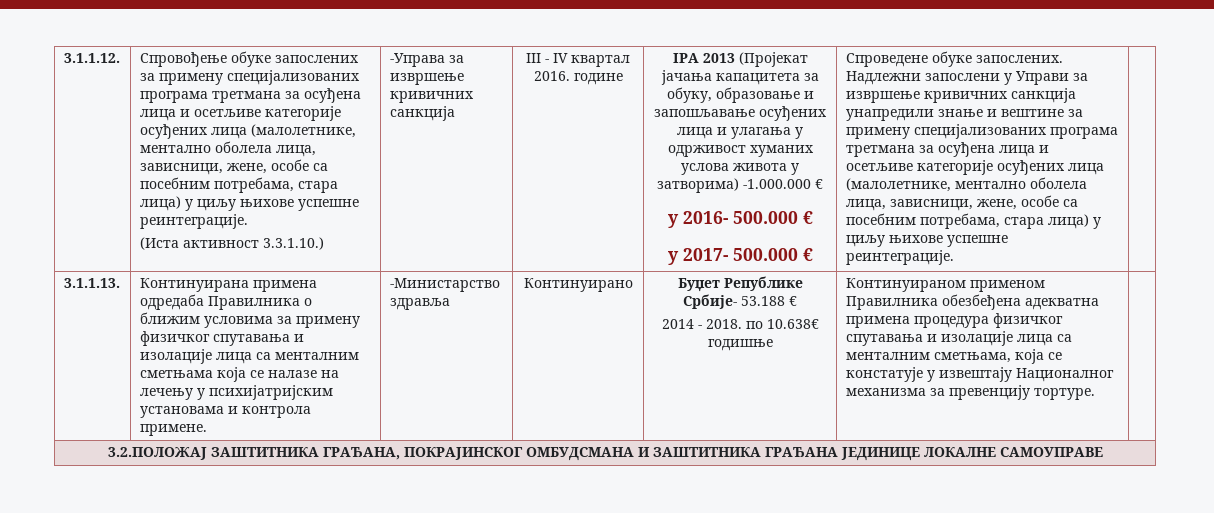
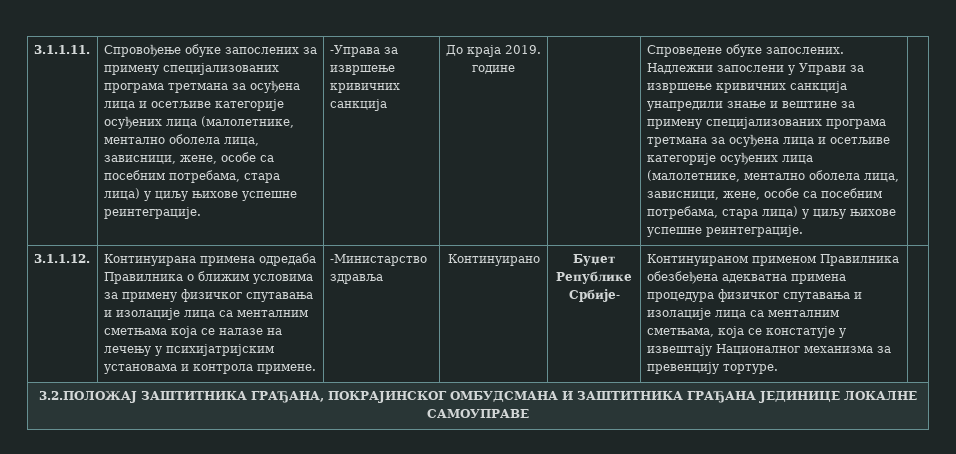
[63,53,120,63] 3.1.1.12. -> [33,45,90,54] 3.1.1.11.
[139,237,324,250] // (Иста активност 3.3.1.10.) -> (201, 213) none
[526,53,630,67] [533,71,623,85] [672,52,808,67] [660,70,819,85] [666,87,814,103] [654,106,827,121] [677,127,803,139] [667,145,814,157] [681,163,799,175] [657,178,823,193] [667,211,813,228] [667,248,813,265] III - IV квартал 2016. године | IPA 2013 (Пројекат јачања капацитета за обуку, образовање и запошљавање осуђених лица и улагања у одрживост хуманих услова живота у затворима) -1.000.000 € // у 2016- 500.000 € // у 2017- 500.000 € -> [446,45,541,57] [472,65,515,74] До краја 2019. године |
[63,278,120,288] 3.1.1.13. -> [33,254,90,263] 3.1.1.12.
[741,296,797,306] [661,319,819,329] [707,339,773,351] 53.188 € // 2014 - 2018. по 10.638€ годишње -> (620, 295) none

